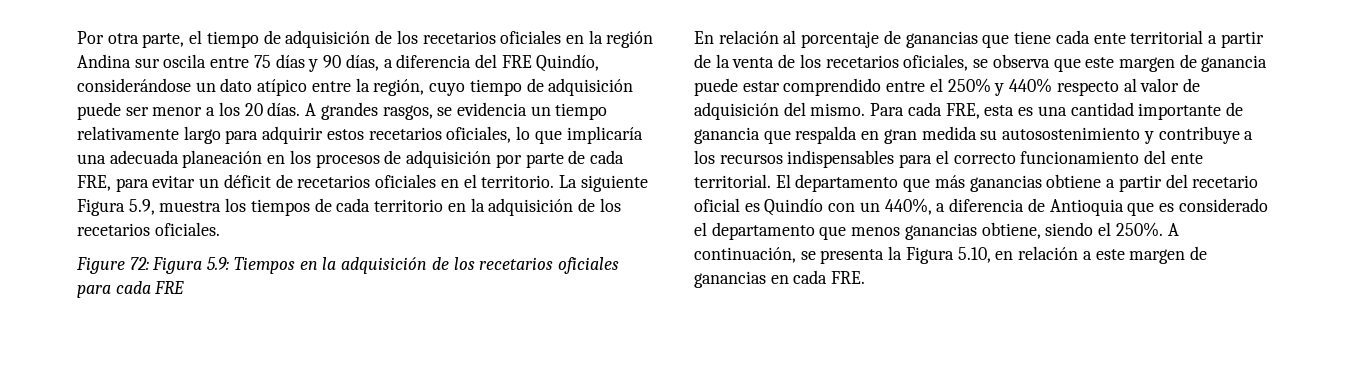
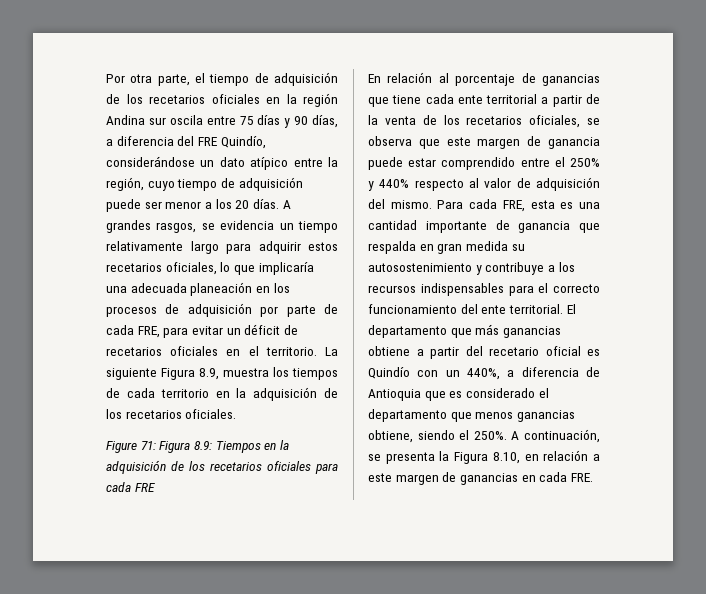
[128,199,155,215] 5.9, -> [199,368,219,380] 8.9,
[129,257,230,274] 72: Figura 5.9: -> [140,441,212,453] 71: Figura 8.9:
[957,247,991,263] 5.10, -> [492,452,520,464] 8.10,

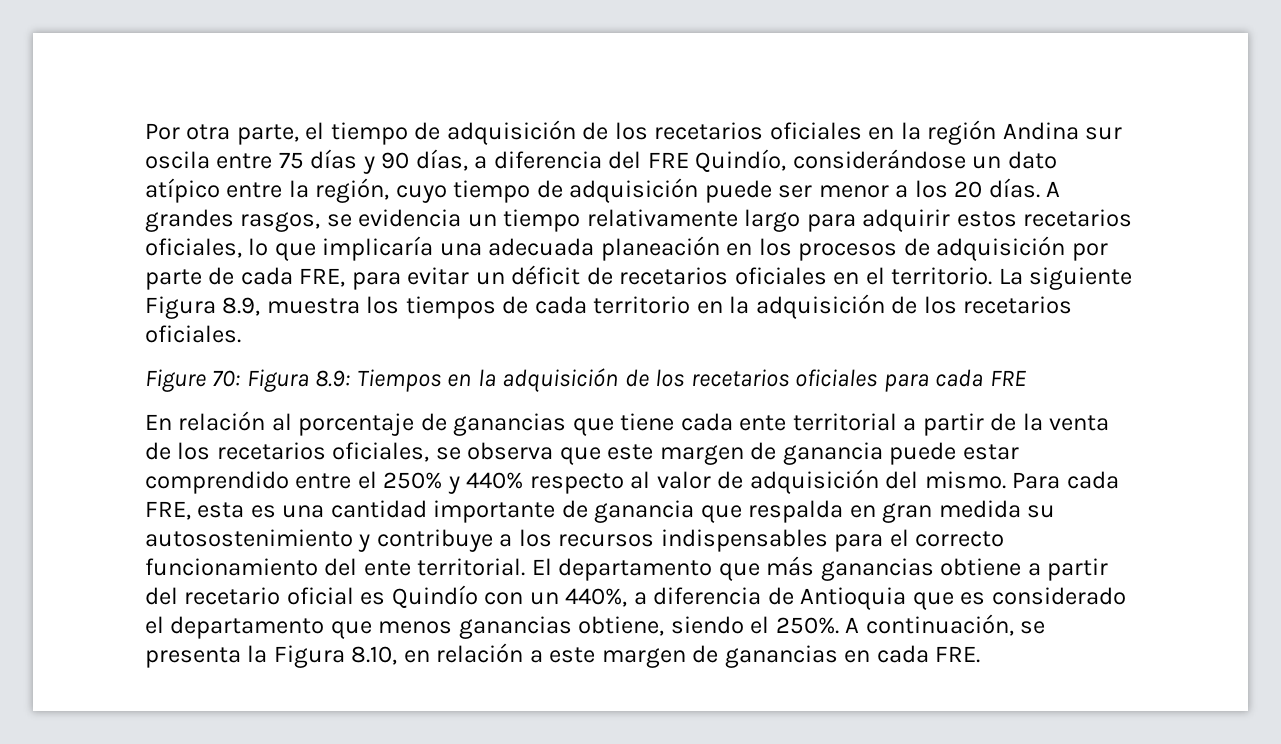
[140,441,156,450] 71: -> [212,370,241,387] 70:

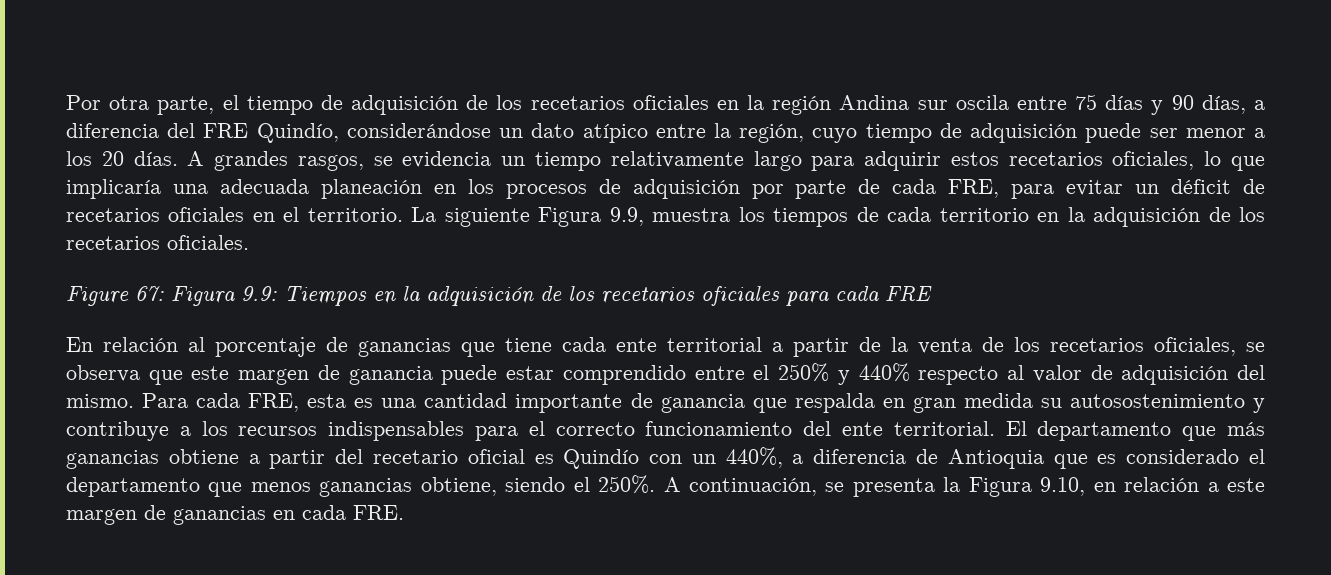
[222,297,261,316] 8.9, -> [609,207,644,226] 9.9,
[212,369,351,392] 70: Figura 8.9: -> [135,286,277,306] 67: Figura 9.9:
[351,646,398,665] 8.10, -> [1040,477,1086,496] 9.10,

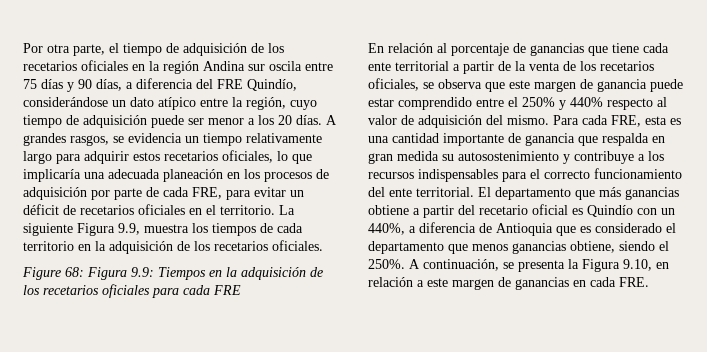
[135,286,164,301] 67: -> [65,267,84,277] 68:

